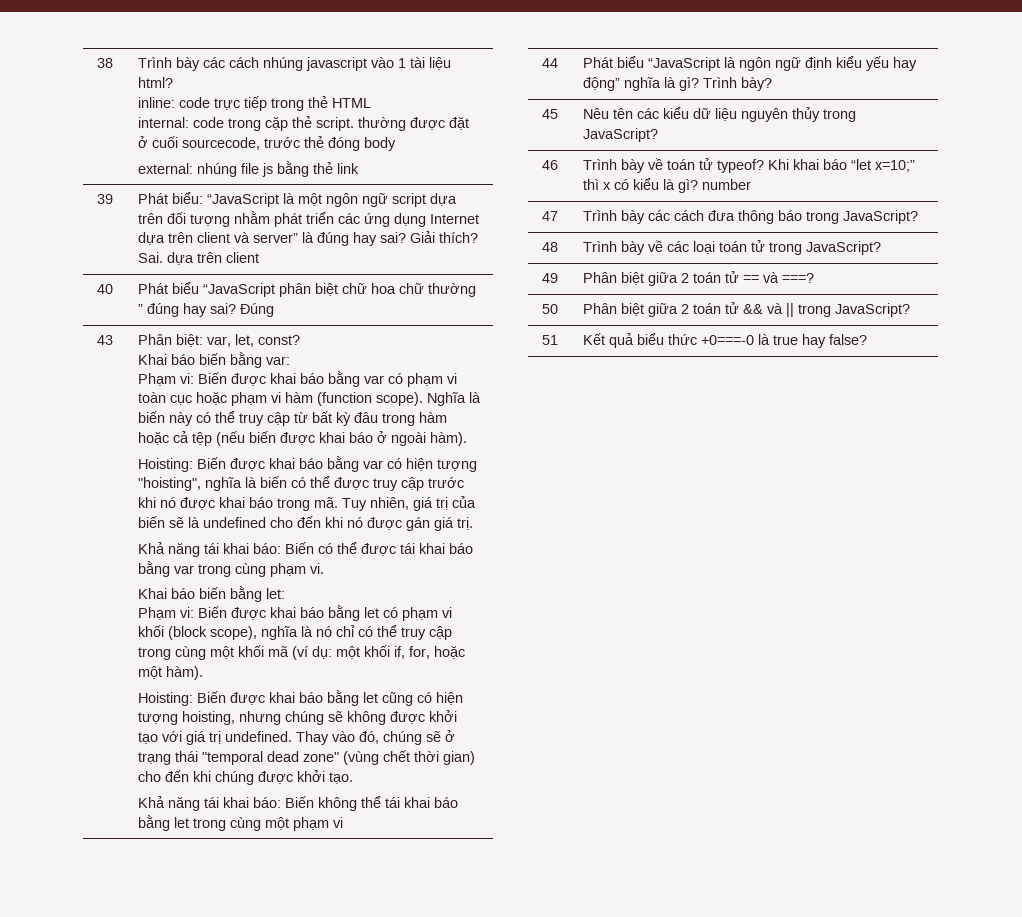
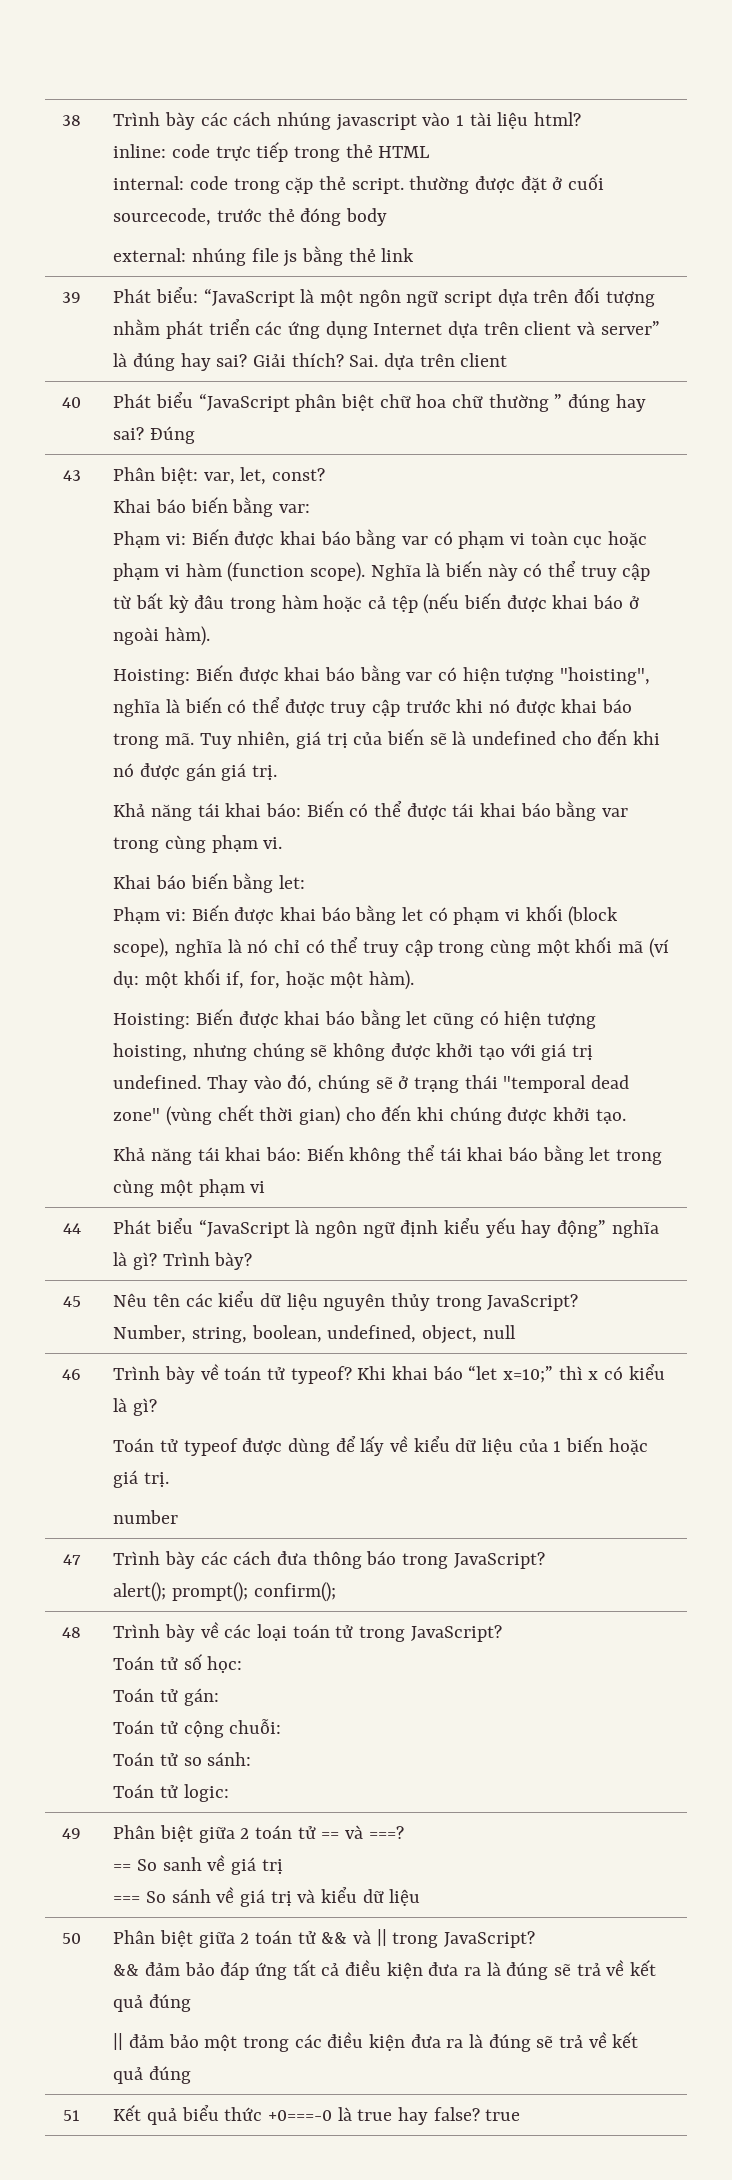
(658, 135) none -> [113,1325,516,1344] // Number, string, boolean, undefined, object, null
(698, 186) none -> [113,1436,648,1456] [113,1470,169,1488] // Toán tử typeof được dùng để lấy về kiểu dữ liệu của 1 biến hoặc giá trị. //
(918, 217) none -> [113,1582,336,1602] // alert(); prompt(); confirm();
(881, 248) none -> [113,1654,243,1673] [113,1688,219,1706] [113,1719,282,1738] [113,1752,252,1766] [113,1784,229,1802] // Toán tử số học: // Toán tử gán: // Toán tử cộng chuỗi: // Toán tử so sánh: // Toán tử logic:
(814, 278) none -> [113,1855,283,1875] [113,1887,421,1907] // == So sanh về giá trị // === So sánh về giá trị và kiểu dữ liệu
(910, 310) none -> [113,1960,657,1980] [113,1994,191,2012] [113,2032,639,2052] [113,2066,191,2084] // && đảm bảo đáp ứng tất cả điều kiện đưa ra là đúng sẽ trả về kết quả đúng // || đảm bảo một trong các điều kiện đưa ra là đúng sẽ trả về kết quả đúng
(867, 339) none -> [485,2109,521,2121] true

